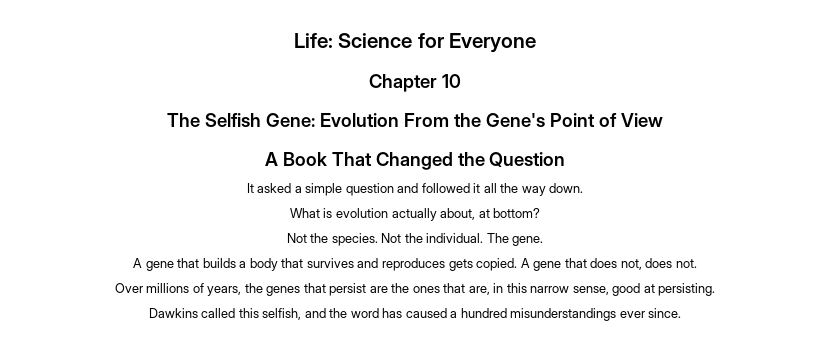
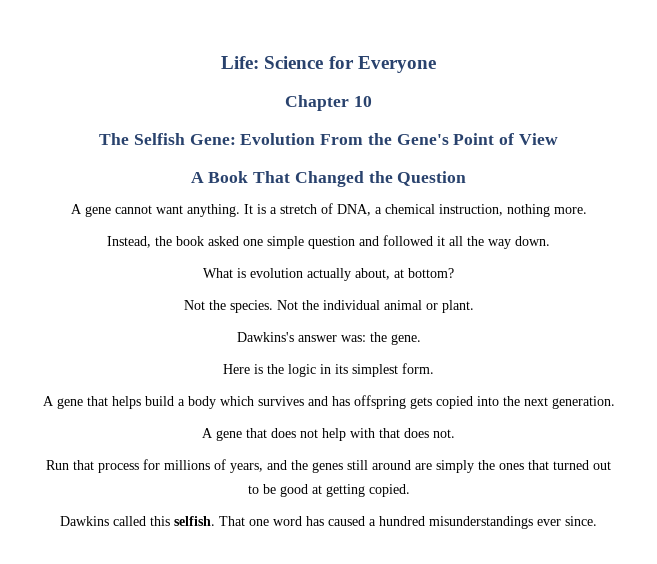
[246,183,302,193] It asked a -> [70,203,587,217] [107,236,263,248] A gene cannot want anything. It is a stretch of DNA, a chemical instruction, nothing more. // Instead, the book asked one
[426,233,544,246] [133,258,236,271] individual. The gene. // A gene that builds -> [322,300,474,313] [236,332,421,345] [223,363,434,377] [42,396,174,409] individual animal or plant. // Dawkins's answer was: the gene. // Here is the logic in its simplest form. // A gene that helps build
[281,258,304,268] that -> [219,396,254,406] which
[381,258,697,271] [114,283,143,293] reproduces gets copied. A gene that does not, does not. // Over -> [331,395,615,409] [202,428,455,441] [46,459,160,473] has offspring gets copied into the next generation. // A gene that does not help with that does not. // Run that process for
(242, 291) none -> [267,460,287,470] and
[303,283,716,296] that persist are the ones that are, in this narrow sense, good at persisting. -> [347,460,611,473] [247,484,410,497] still around are simply the ones that turned out to be good at getting copied.
[262,308,348,320] selfish, and the -> [174,516,269,526] selfish. That one

